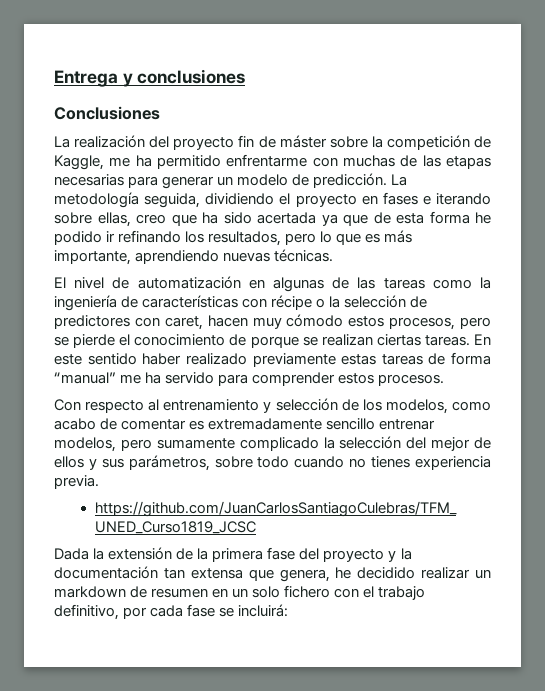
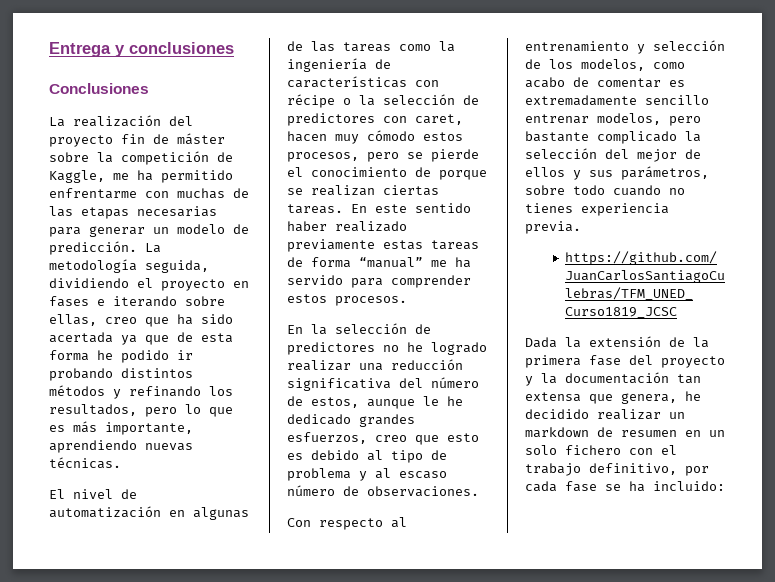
(116, 236) none -> [49,368,193,381] [49,385,121,399] probando distintos métodos y
(445, 380) none -> [287,323,431,335] [287,342,487,355] [287,359,463,371] [287,377,479,391] [287,396,463,409] [287,414,415,427] [287,432,479,445] [287,450,447,463] [287,468,447,481] [287,485,479,497] // En la selección de predictores no he logrado realizar una reducción significativa del número de estos, aunque le he dedicado grandes esfuerzos, creo que esto es debido al tipo de problema y al escaso número de observaciones.
[156,438,235,449] sumamente -> [525,131,589,142] bastante
[238,604,289,617] incluirá: -> [629,481,725,492] ha incluido:

